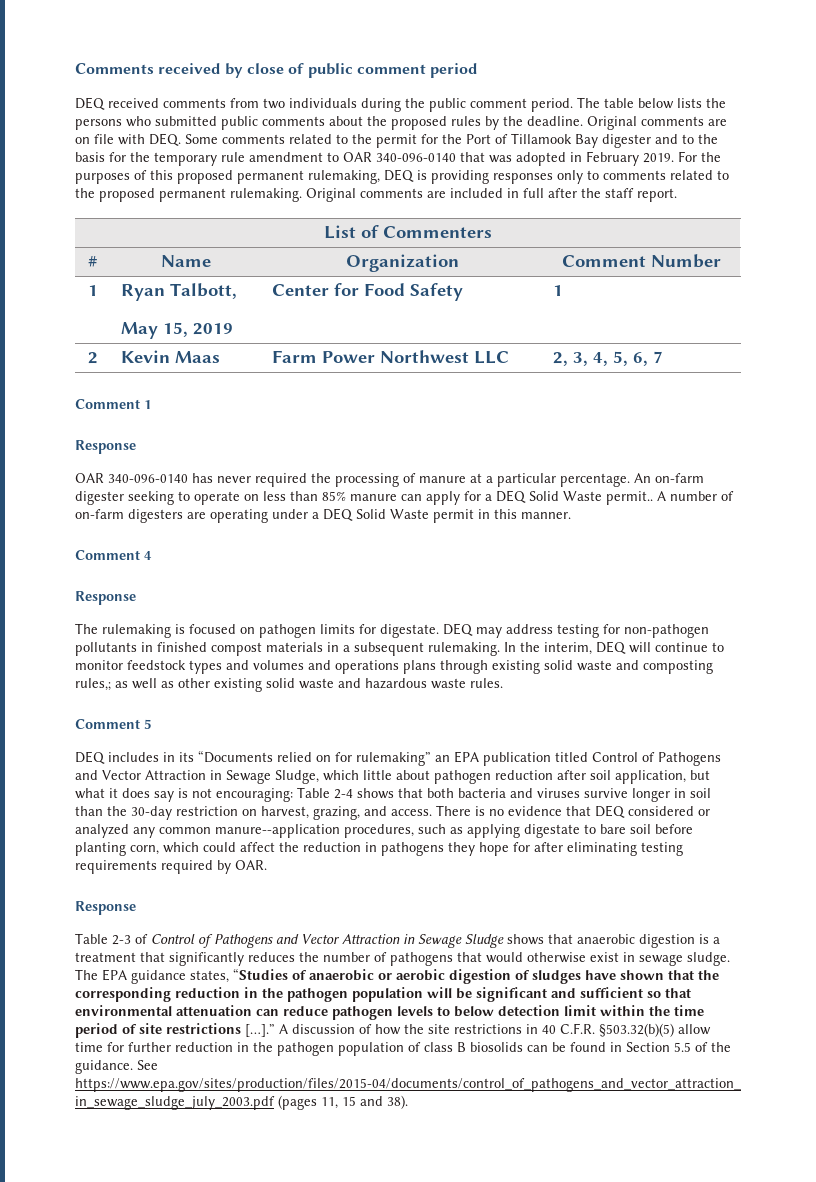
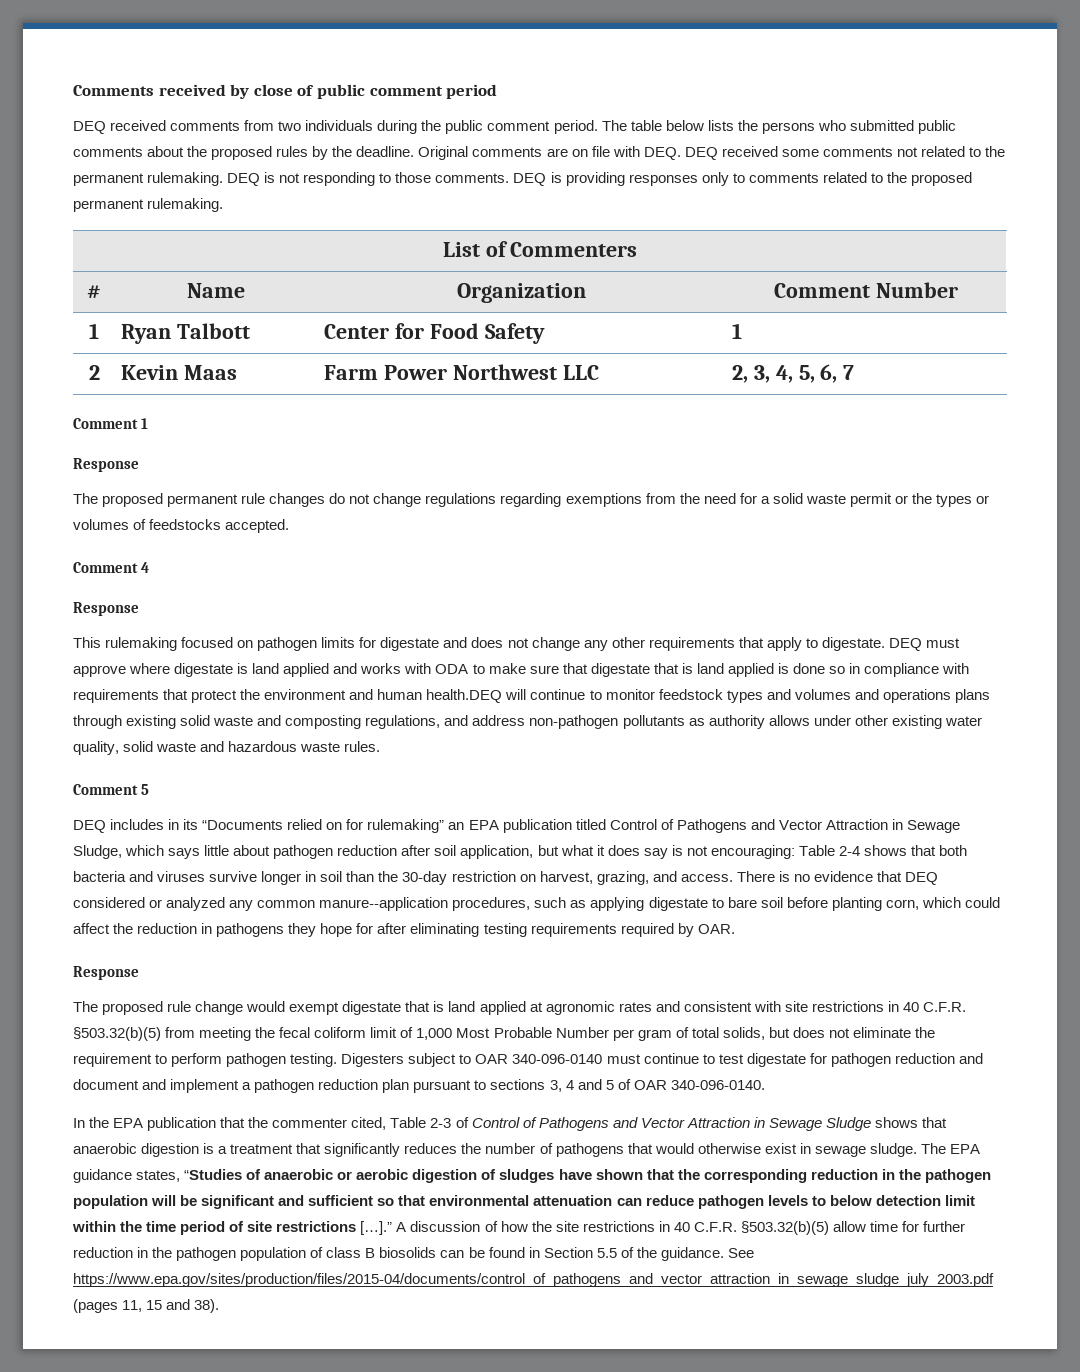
[185,133,718,148] [75,151,721,166] [75,170,380,184] Some comments related to the permit for the Port of Tillamook Bay digester and to the basis for the temporary rule amendment to OAR 340-096-0140 that was adopted in February 2019. For the purposes of this proposed permanent rulemaking, -> [684,146,1006,160] [73,172,510,186] DEQ received some comments not related to the permanent rulemaking. DEQ is not responding to those comments.
[306,188,677,202] Original comments are included in full after the staff report. -> (224, 205) none
[169,283,237,299] [120,322,233,339] Talbott, // May 15, 2019 -> [176,323,250,339] Talbott
[75,473,704,487] [75,490,734,505] [75,508,571,523] OAR 340-096-0140 has never required the processing of manure at a particular percentage. An on-farm digester seeking to operate on less than 85% manure can apply for a DEQ Solid Waste permit.. A number of on-farm digesters are operating under a DEQ Solid Waste permit in this manner. -> [73,493,990,507] [73,519,290,533] The proposed permanent rule changes do not change regulations regarding exemptions from the need for a solid waste permit or the types or volumes of feedstocks accepted.
[75,623,185,638] The rulemaking is -> [73,637,178,651] This rulemaking
[380,623,709,638] [75,641,626,656] digestate. DEQ may address testing for non-pathogen pollutants in finished compost materials in a subsequent rulemaking. In the interim, DEQ -> [380,637,960,651] [73,663,970,677] [73,689,503,703] digestate and does not change any other requirements that apply to digestate. DEQ must approve where digestate is land applied and works with ODA to make sure that digestate that is land applied is done so in compliance with requirements that protect the environment and human health.DEQ
[75,678,262,692] rules,; as well as other existing -> [365,715,982,729] [73,741,119,755] regulations, and address non-pathogen pollutants as authority allows under other existing water quality,
(359, 775) none -> [168,848,201,859] says
(136, 908) none -> [73,1001,967,1015] [73,1027,936,1041] [73,1053,983,1067] [73,1079,765,1093] [73,1117,387,1131] The proposed rule change would exempt digestate that is land applied at agronomic rates and consistent with site restrictions in 40 C.F.R. §503.32(b)(5) from meeting the fecal coliform limit of 1,000 Most Probable Number per gram of total solids, but does not eliminate the requirement to perform pathogen testing. Digesters subject to OAR 340-096-0140 must continue to test digestate for pathogen reduction and document and implement a pathogen reduction plan pursuant to sections 3, 4 and 5 of OAR 340-096-0140. // In the EPA publication that the commenter cited,

